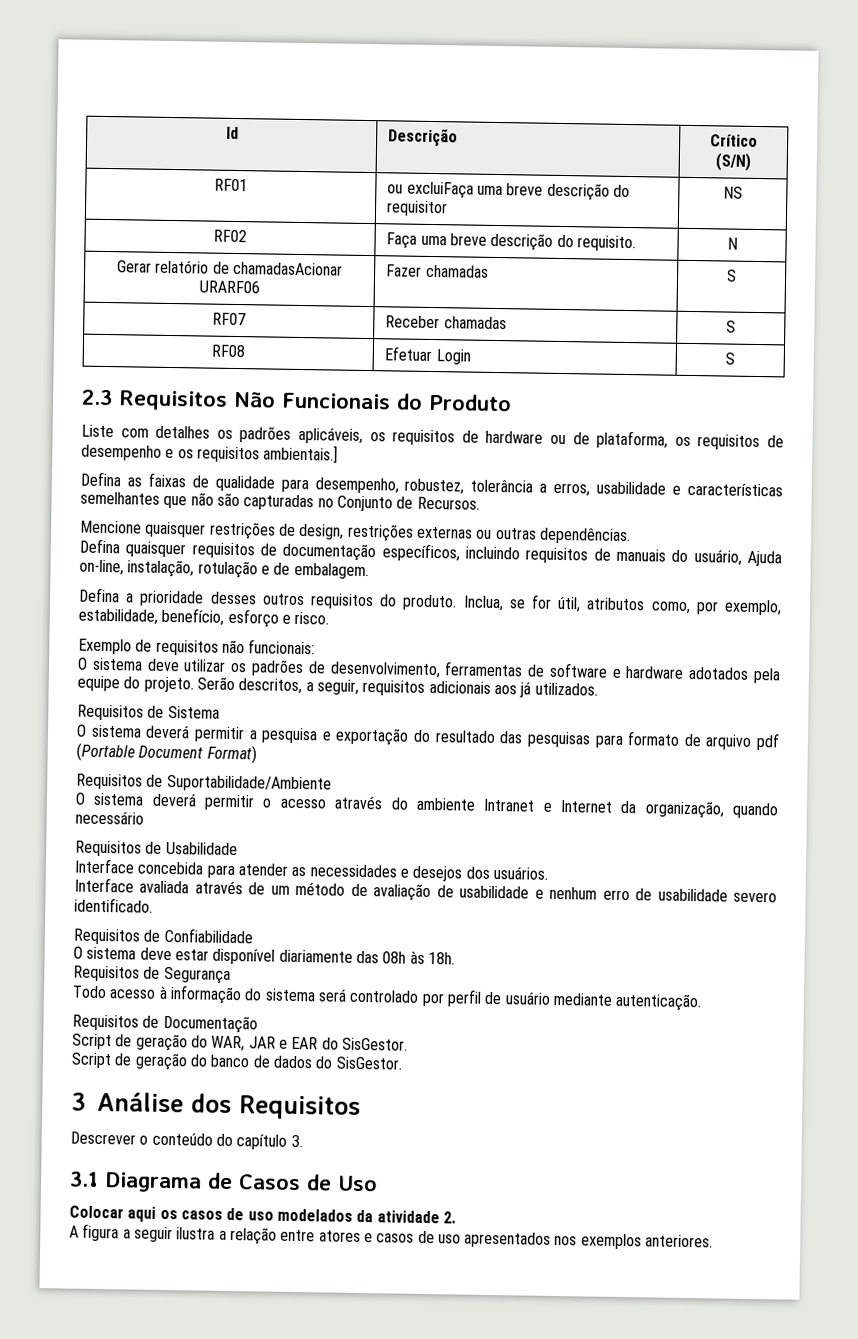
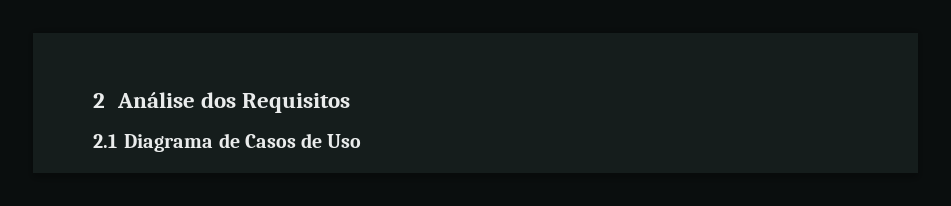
[225,126,239,140] [388,128,459,147] [710,134,758,147] [715,152,751,171] [214,178,248,192] [387,181,631,201] [386,200,449,217] [723,186,743,199] [213,229,247,243] [386,232,637,252] [726,237,738,250] [117,259,343,276] [198,280,260,294] [386,264,489,278] [726,269,737,282] [212,312,246,326] [385,315,507,330] [726,320,736,333] [211,344,245,358] [384,346,471,365] [725,352,735,365] [82,389,512,412] [81,424,785,451] [81,444,339,464] [80,471,783,497] [80,491,480,512] [80,520,631,545] [79,538,783,567] [79,559,369,580] [79,587,782,616] [78,607,330,628] [78,638,316,656] [77,657,782,684] [77,675,598,698] [77,704,220,721] [76,724,780,751] [76,742,257,764] [76,773,332,793] [75,792,778,819] [75,810,144,825] [75,840,238,857] [74,858,548,882] [74,877,778,903] [74,897,153,913] [73,927,253,945] [73,946,455,965] [73,965,231,984] [72,985,703,1012] [72,1014,258,1034] [72,1033,408,1052] [71,1052,403,1071] [71,1091,362,1121] [70,1131,303,1150] [70,1171,99,1187] Id | Descrição | Crítico (S/N) // RF01 | ou excluiFaça uma breve descrição do requisitor | NS // RF02 | Faça uma breve descrição do requisito. | N // Gerar relatório de chamadasAcionar URARF06 | Fazer chamadas | S // RF07 | Receber chamadas | S // RF08 | Efetuar Login | S // 2.3 Requisitos Não Funcionais do Produto // Liste com detalhes os padrões aplicáveis, os requisitos de hardware ou de plataforma, os requisitos de desempenho e os requisitos ambientais.] // Defina as faixas de qualidade para desempenho, robustez, tolerância a erros, usabilidade e características semelhantes que não são capturadas no Conjunto de Recursos. // Mencione quaisquer restrições de design, restrições externas ou outras dependências. // Defina quaisquer requisitos de documentação específicos, incluindo requisitos de manuais do usuário, Ajuda on-line, instalação, rotulação e de embalagem. // Defina a prioridade desses outros requisitos do produto. Inclua, se for útil, atributos como, por exemplo, estabilidade, benefício, esforço e risco. // Exemplo de requisitos não funcionais: // O sistema deve utilizar os padrões de desenvolvimento, ferramentas de software e hardware adotados pela equipe do projeto. Serão descritos, a seguir, requisitos adicionais aos já utilizados. // Requisitos de Sistema // O sistema deverá permitir a pesquisa e exportação do resultado das pesquisas para formato de arquivo pdf (Portable Document Format) // Requisitos de Suportabilidade/Ambiente // O sistema deverá permitir o acesso através do ambiente Intranet e Internet da organização, quando necessário // Requisitos de Usabilidade // Interface concebida para atender as necessidades e desejos dos usuários. // Interface avaliada através de um método de avaliação de usabilidade e nenhum erro de usabilidade severo identificado. // Requisitos de Confiabilidade // O sistema deve estar disponível diariamente das 08h às 18h. // Requisitos de Segurança // Todo acesso à informação do sistema será controlado por perfil de usuário mediante autenticação. // Requisitos de Documentação // Script de geração do WAR, JAR e EAR do SisGestor. // Script de geração do banco de dados do SisGestor. // 3 Análise dos Requisitos // Descrever o conteúdo do capítulo 3. // 3.1 -> [93,92,351,113] [93,134,117,148] 2 Análise dos Requisitos // 2.1
[69,1205,456,1224] [69,1223,714,1250] // Colocar aqui os casos de uso modelados da atividade 2. // A figura a seguir ilustra a relação entre atores e casos de uso apresentados nos exemplos anteriores. -> (362, 141) none

